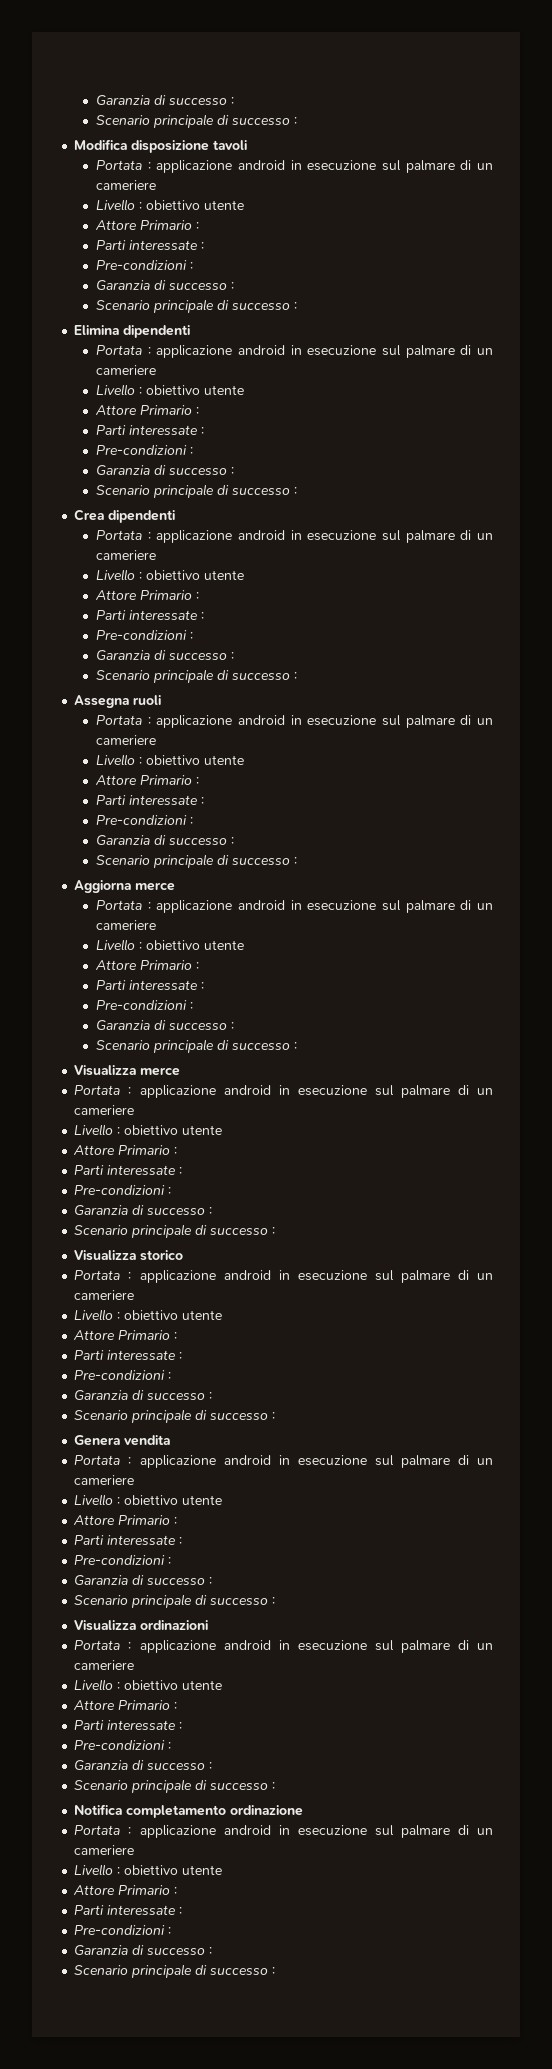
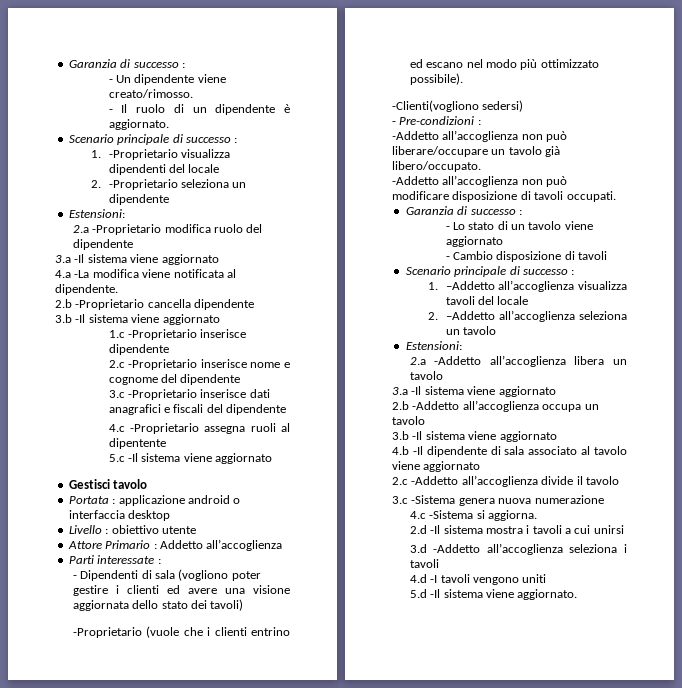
[95,95,234,105] [95,114,297,128] [74,139,248,153] [95,160,494,173] [95,180,156,190] [95,199,244,211] [94,220,199,230] [95,240,204,250] [95,260,193,270] [95,280,234,290] [95,299,297,313] [74,325,191,338] [95,345,494,358] [95,365,156,375] [95,384,244,396] [94,405,199,415] [95,425,204,435] [95,445,193,455] [95,465,234,475] [95,484,297,498] [74,509,176,523] [95,530,494,543] [95,550,156,560] [95,569,244,581] [94,590,199,600] [95,610,204,620] [95,630,193,640] [95,650,234,660] [95,669,297,683] [74,695,162,708] [95,715,494,728] [95,735,156,745] [95,754,244,766] [94,775,199,785] [95,795,204,805] [95,815,193,825] [95,835,234,845] [95,854,297,868] [74,880,176,893] [95,900,494,913] [95,920,156,930] [95,939,244,951] [94,960,199,970] [95,980,204,990] [95,1000,193,1010] [95,1020,234,1030] [95,1039,297,1053] [74,1065,181,1076] [74,1085,493,1098] [74,1105,135,1115] [74,1124,223,1136] [73,1145,178,1155] [74,1165,183,1175] [74,1185,172,1195] [74,1205,213,1215] [74,1224,276,1238] [74,1250,184,1261] [74,1270,493,1283] [74,1290,135,1300] [74,1309,223,1321] [73,1330,178,1340] [74,1350,183,1360] [74,1370,172,1380] [74,1390,213,1400] [74,1409,276,1423] [74,1435,171,1446] [74,1455,493,1468] [74,1475,135,1485] [74,1494,223,1506] [73,1515,178,1525] [74,1535,183,1545] [74,1555,172,1565] [74,1575,213,1585] [74,1594,276,1608] [74,1620,209,1631] [74,1640,493,1653] [74,1660,135,1670] [74,1679,223,1691] [73,1700,178,1710] [74,1720,183,1730] [74,1740,172,1750] [74,1760,213,1770] [74,1779,276,1793] [74,1804,304,1818] [74,1825,493,1838] [74,1845,135,1855] [74,1864,223,1876] [73,1885,178,1895] [74,1905,183,1915] [74,1925,172,1935] [74,1945,213,1955] [74,1964,276,1978] Garanzia di successo : // Scenario principale di successo : // Modifica disposizione tavoli // Portata : applicazione android in esecuzione sul palmare di un cameriere // Livello : obiettivo utente // Attore Primario : // Parti interessate : // Pre-condizioni : // Garanzia di successo : // Scenario principale di successo : // Elimina dipendenti // Portata : applicazione android in esecuzione sul palmare di un cameriere // Livello : obiettivo utente // Attore Primario : // Parti interessate : // Pre-condizioni : // Garanzia di successo : // Scenario principale di successo : // Crea dipendenti // Portata : applicazione android in esecuzione sul palmare di un cameriere // Livello : obiettivo utente // Attore Primario : // Parti interessate : // Pre-condizioni : // Garanzia di successo : // Scenario principale di successo : // Assegna ruoli // Portata : applicazione android in esecuzione sul palmare di un cameriere // Livello : obiettivo utente // Attore Primario : // Parti interessate : // Pre-condizioni : // Garanzia di successo : // Scenario principale di successo : // Aggiorna merce // Portata : applicazione android in esecuzione sul palmare di un cameriere // Livello : obiettivo utente // Attore Primario : // Parti interessate : // Pre-condizioni : // Garanzia di successo : // Scenario principale di successo : // Visualizza merce // Portata : applicazione android in esecuzione sul palmare di un cameriere // Livello : obiettivo utente // Attore Primario : // Parti interessate : // Pre-condizioni : // Garanzia di successo : // Scenario principale di successo : // Visualizza storico // Portata : applicazione android in esecuzione sul palmare di un cameriere // Livello : obiettivo utente // Attore Primario : // Parti interessate : // Pre-condizioni : // Garanzia di successo : // Scenario principale di successo : // Genera vendita // Portata : applicazione android in esecuzione sul palmare di un cameriere // Livello : obiettivo utente // Attore Primario : // Parti interessate : // Pre-condizioni : // Garanzia di successo : // Scenario principale di successo : // Visualizza ordinazioni // Portata : applicazione android in esecuzione sul palmare di un cameriere // Livello : obiettivo utente // Attore Primario : // Parti interessate : // Pre-condizioni : // Garanzia di successo : // Scenario principale di successo : // Notifica completamento ordinazione // Portata : applicazione android in esecuzione sul palmare di un cameriere // Livello : obiettivo utente // Attore Primario : // Parti interessate : // Pre-condizioni : // Garanzia di successo : // Scenario principale di successo : -> [68,59,185,68] [108,74,226,85] [108,89,193,98] [108,104,290,115] [108,119,169,130] [68,134,238,145] [90,149,230,160] [108,164,220,175] [90,179,247,190] [108,194,169,205] [68,209,125,218] [72,224,263,235] [72,239,133,250] [55,254,219,265] [55,269,236,278] [55,284,118,295] [55,299,255,310] [55,314,220,325] [108,329,247,340] [108,344,169,355] [108,359,290,370] [108,374,241,385] [108,389,270,400] [108,404,287,415] [108,423,290,434] [108,438,166,449] [108,453,273,464] [68,479,148,489] [68,495,241,506] [68,510,171,521] [68,525,196,534] [67,539,283,551] [68,555,161,564] [72,569,261,581] [72,585,290,596] [72,599,244,611] [72,626,290,638] [409,59,599,70] [409,73,463,85] [392,100,524,112] [392,116,481,125] [392,130,568,142] [392,146,561,157] [392,161,481,172] [392,175,568,187] [392,191,616,202] [405,206,522,215] [445,221,593,230] [445,236,503,247] [445,251,608,262] [405,266,575,277] [427,280,627,292] [445,296,529,305] [427,310,627,322] [445,326,496,335] [405,341,462,350] [409,355,627,367] [409,371,443,380] [392,386,556,397] [392,400,599,412] [392,416,425,425] [392,431,557,442] [392,446,627,457] [392,461,481,472] [392,475,619,487] [392,495,604,506] [409,510,537,521] [409,525,624,534] [409,543,627,555] [409,559,439,568] [409,574,547,585] [409,589,578,600] Garanzia di successo : // - Un dipendente viene creato/rimosso. // - Il ruolo di un dipendente è aggiornato. // Scenario principale di successo : // 1. -Proprietario visualizza dipendenti del locale // 2. -Proprietario seleziona un dipendente // Estensioni: // 2.a -Proprietario modifica ruolo del dipendente // 3.a -Il sistema viene aggiornato // 4.a -La modifica viene notificata al dipendente. // 2.b -Proprietario cancella dipendente // 3.b -Il sistema viene aggiornato // 1.c -Proprietario inserisce dipendente // 2.c -Proprietario inserisce nome e cognome del dipendente // 3.c -Proprietario inserisce dati anagrafici e fiscali del dipendente // 4.c -Proprietario assegna ruoli al dipentente // 5.c -Il sistema viene aggiornato // Gestisci tavolo // Portata : applicazione android o interfaccia desktop // Livello : obiettivo utente // Attore Primario : Addetto all’accoglienza // Parti interessate : // - Dipendenti di sala (vogliono poter gestire i clienti ed avere una visione aggiornata dello stato dei tavoli) // -Proprietario (vuole che i clienti entrino ed escano nel modo più ottimizzato possibile). // -Clienti(vogliono sedersi) // - Pre-condizioni : // -Addetto all’accoglienza non può liberare/occupare un tavolo già libero/occupato. // -Addetto all’accoglienza non può modificare disposizione di tavoli occupati. // Garanzia di successo : // - Lo stato di un tavolo viene aggiornato // - Cambio disposizione di tavoli // Scenario principale di successo : // 1. –Addetto all’accoglienza visualizza tavoli del locale // 2. –Addetto all’accoglienza seleziona un tavolo // Estensioni: // 2.a -Addetto all’accoglienza libera un tavolo // 3.a -Il sistema viene aggiornato // 2.b -Addetto all’accoglienza occupa un tavolo // 3.b -Il sistema viene aggiornato // 4.b -Il dipendente di sala associato al tavolo viene aggiornato // 2.c -Addetto all’accoglienza divide il tavolo // 3.c -Sistema genera nuova numerazione // 4.c -Sistema si aggiorna. // 2.d -Il sistema mostra i tavoli a cui unirsi // 3.d -Addetto all’accoglienza seleziona i tavoli // 4.d -I tavoli vengono uniti // 5.d -Il sistema viene aggiornato.

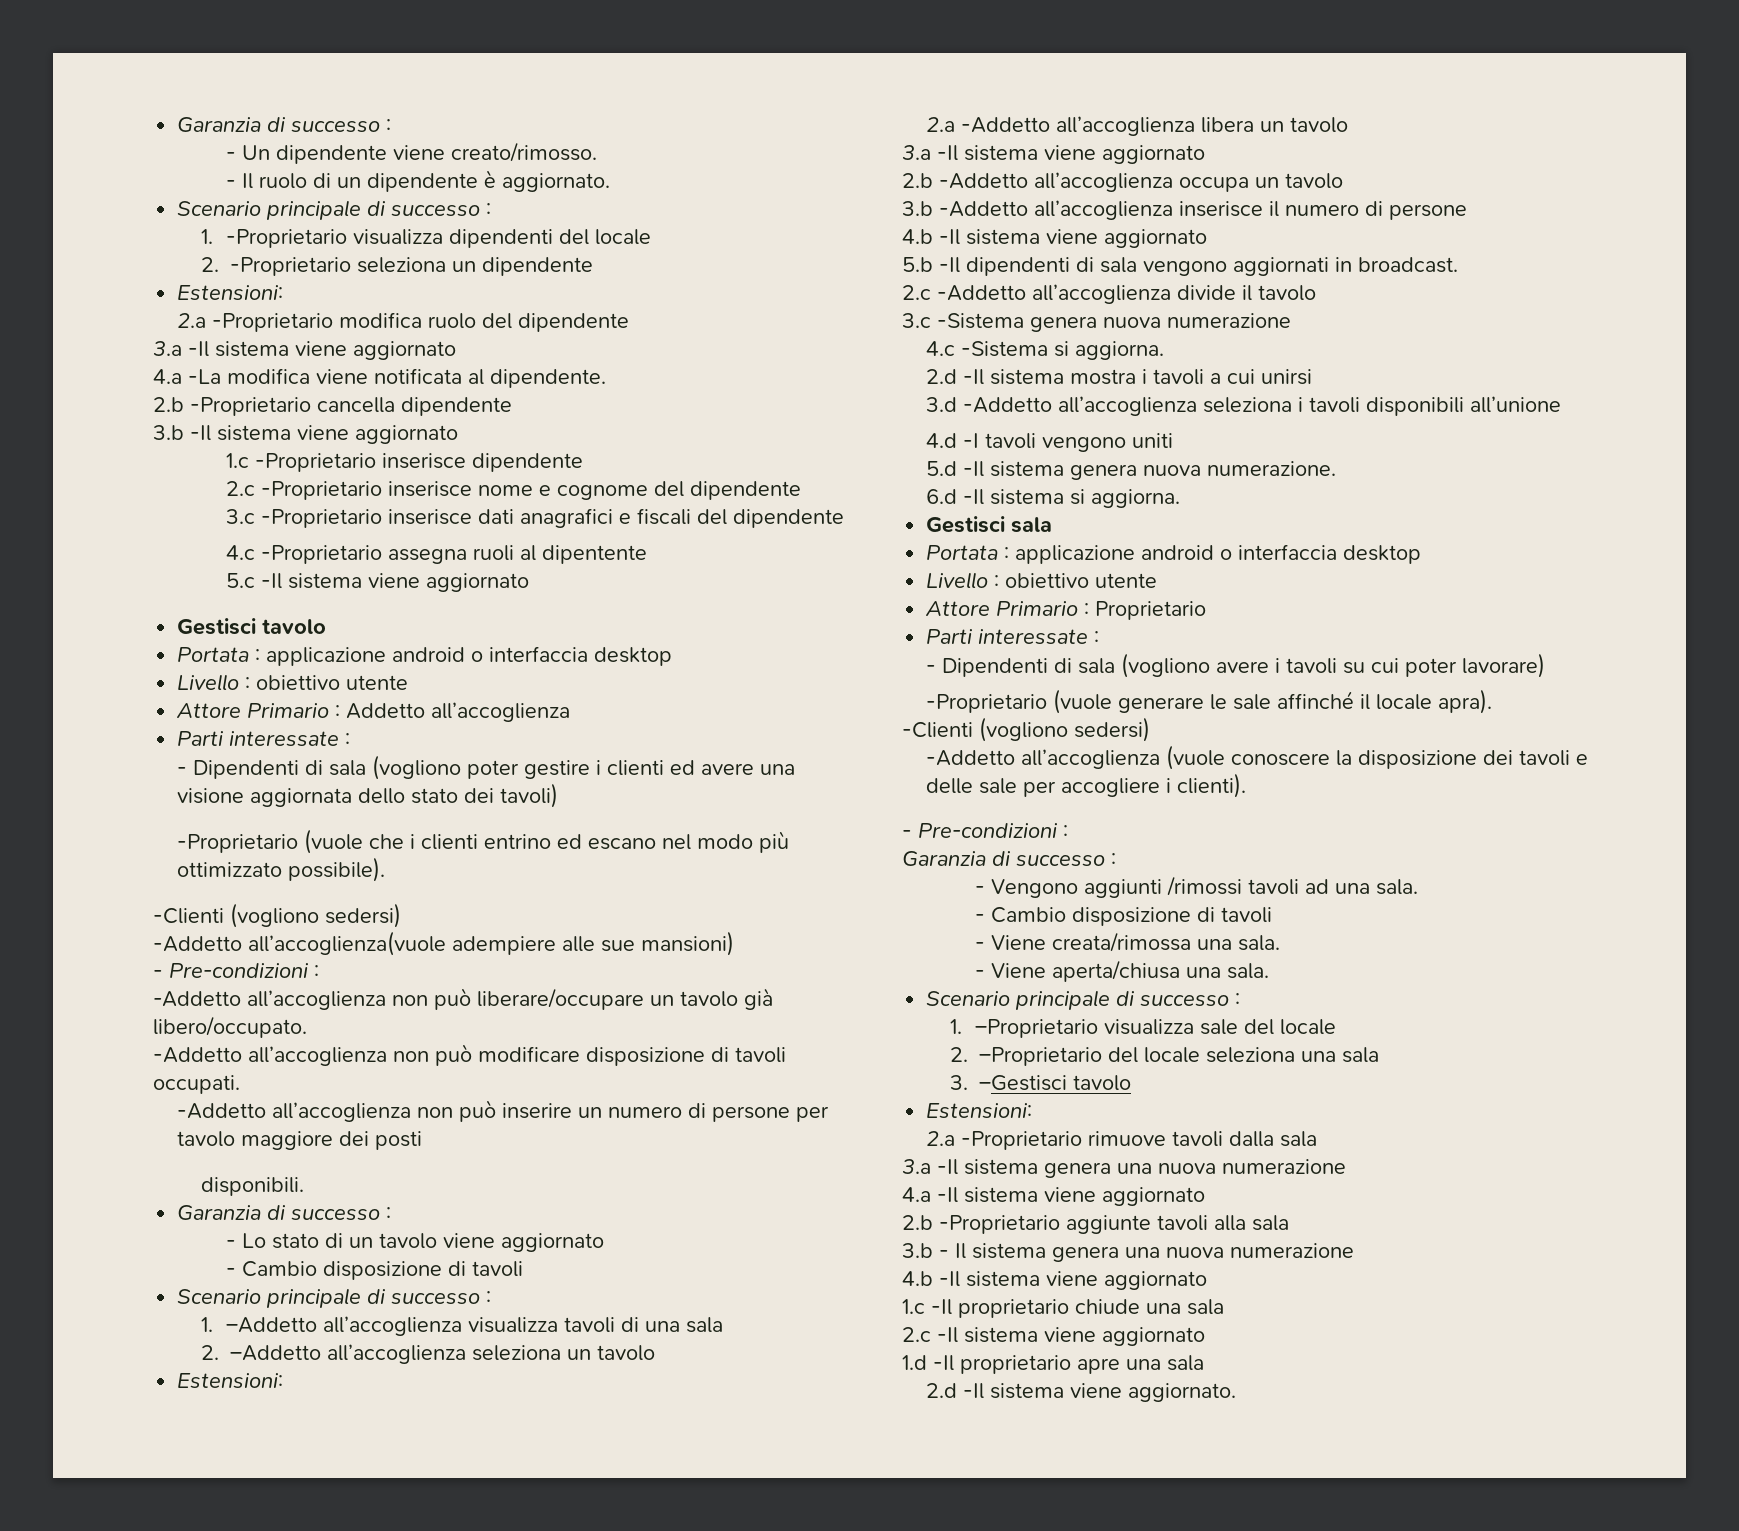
[392,100,524,112] -Clienti(vogliono sedersi) -> [153,903,401,928] [153,931,734,956] -Clienti (vogliono sedersi) // -Addetto all’accoglienza(vuole adempiere alle sue mansioni)
(616, 196) none -> [177,1100,830,1122] [177,1131,423,1150] [201,1177,305,1196] // -Addetto all’accoglienza non può inserire un numero di persone per tavolo maggiore dei posti // disponibili.
[477,296,529,305] del locale -> [620,1317,723,1333] di una sala
[412,431,557,442] [392,446,627,457] [392,461,481,472] -Il sistema viene aggiornato // 4.b -Il dipendente di sala associato al tavolo viene aggiornato -> [939,200,1467,220] [902,229,1207,248] [902,257,1458,276] -Addetto all’accoglienza inserisce il numero di persone // 4.b -Il sistema viene aggiornato // 5.b -Il dipendenti di sala vengono aggiornati in broadcast.
(439, 563) none -> [1366,396,1562,416] disponibili all’unione
(483, 593) none -> [1070,461,1337,480] [926,489,1181,508] [926,516,1053,533] [926,544,1422,564] [926,572,1158,589] [925,601,1207,620] [926,629,1100,644] [926,653,1546,678] [926,689,1493,714] [902,717,1150,742] [926,745,1589,770] [926,773,1247,798] [902,823,1068,838] [902,851,1116,866] [974,876,1418,898] [974,907,1272,926] [974,932,1280,952] [974,960,1269,982] [926,990,1241,1010] [950,1019,1336,1038] [950,1047,1380,1066] [950,1075,1132,1091] [926,1103,1033,1118] [926,1131,1318,1150] [902,1159,1346,1178] [902,1187,1205,1206] [902,1215,1289,1234] [902,1243,1354,1262] [902,1271,1207,1290] [902,1299,1224,1318] [902,1327,1205,1346] [902,1355,1204,1374] [926,1383,1065,1399] genera nuova numerazione. // 6.d -Il sistema si aggiorna. // Gestisci sala // Portata : applicazione android o interfaccia desktop // Livello : obiettivo utente // Attore Primario : Proprietario // Parti interessate : // - Dipendenti di sala (vogliono avere i tavoli su cui poter lavorare) // -Proprietario (vuole generare le sale affinché il locale apra). // -Clienti (vogliono sedersi) // -Addetto all’accoglienza (vuole conoscere la disposizione dei tavoli e delle sale per accogliere i clienti). // - Pre-condizioni : // Garanzia di successo : // - Vengono aggiunti /rimossi tavoli ad una sala. // - Cambio disposizione di tavoli // - Viene creata/rimossa una sala. // - Viene aperta/chiusa una sala. // Scenario principale di successo : // 1. –Proprietario visualizza sale del locale // 2. –Proprietario del locale seleziona una sala // 3. –Gestisci tavolo // Estensioni: // 2.a -Proprietario rimuove tavoli dalla sala // 3.a -Il sistema genera una nuova numerazione // 4.a -Il sistema viene aggiornato // 2.b -Proprietario aggiunte tavoli alla sala // 3.b - Il sistema genera una nuova numerazione // 4.b -Il sistema viene aggiornato // 1.c -Il proprietario chiude una sala // 2.c -Il sistema viene aggiornato // 1.d -Il proprietario apre una sala // 2.d -Il sistema

